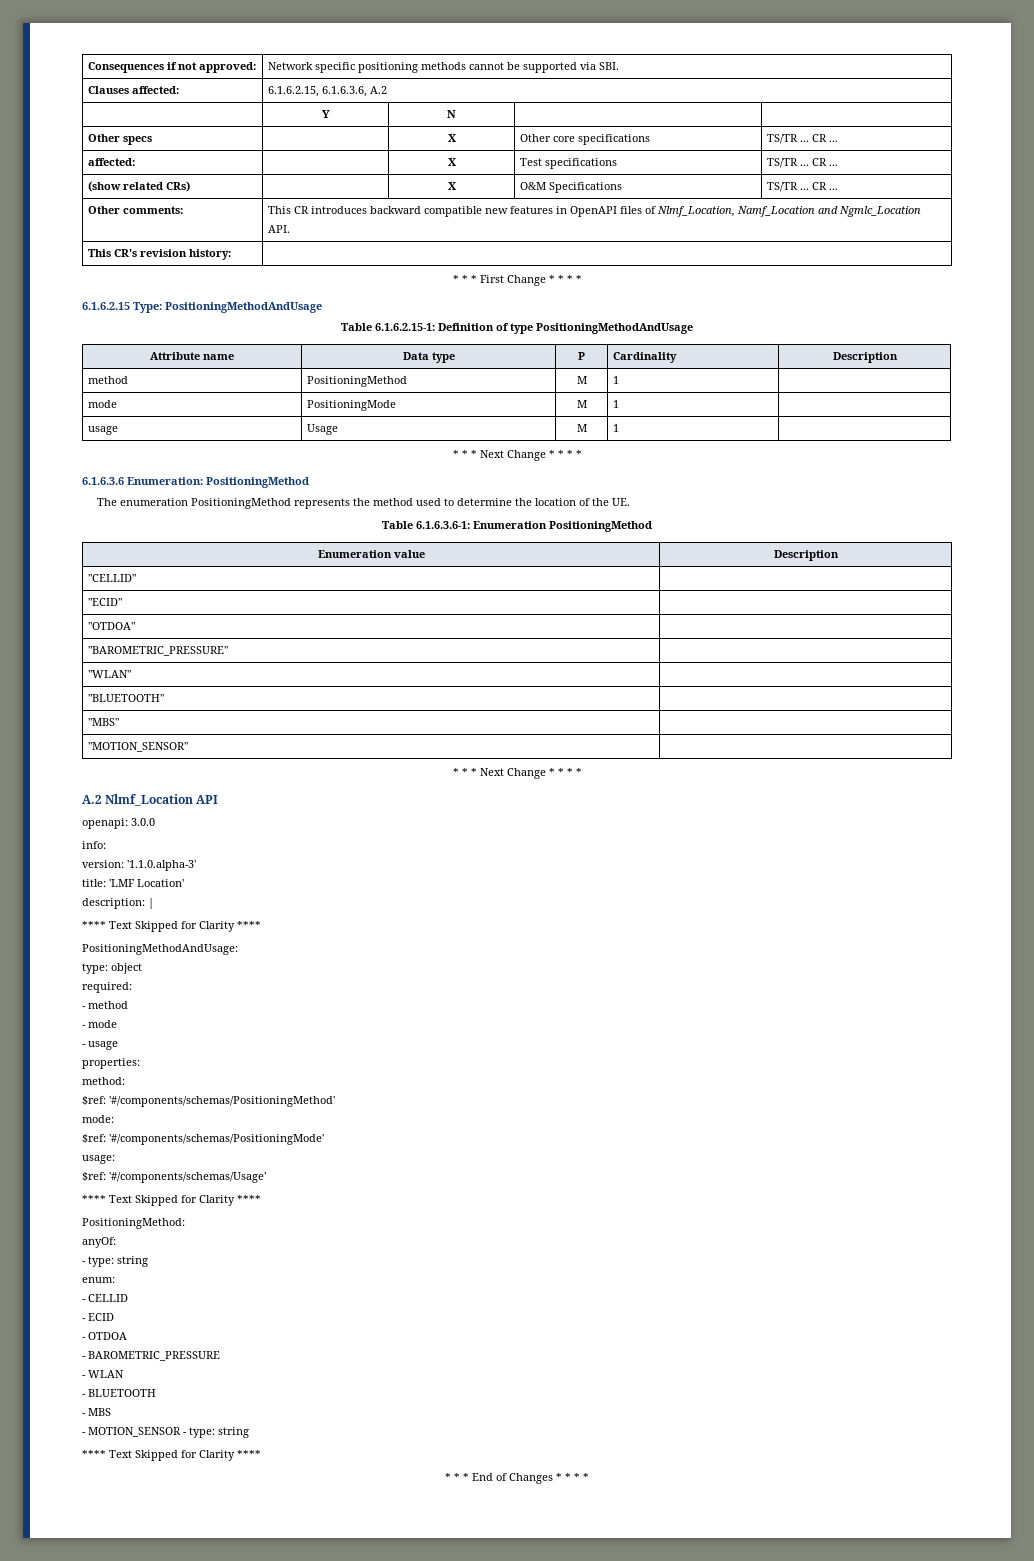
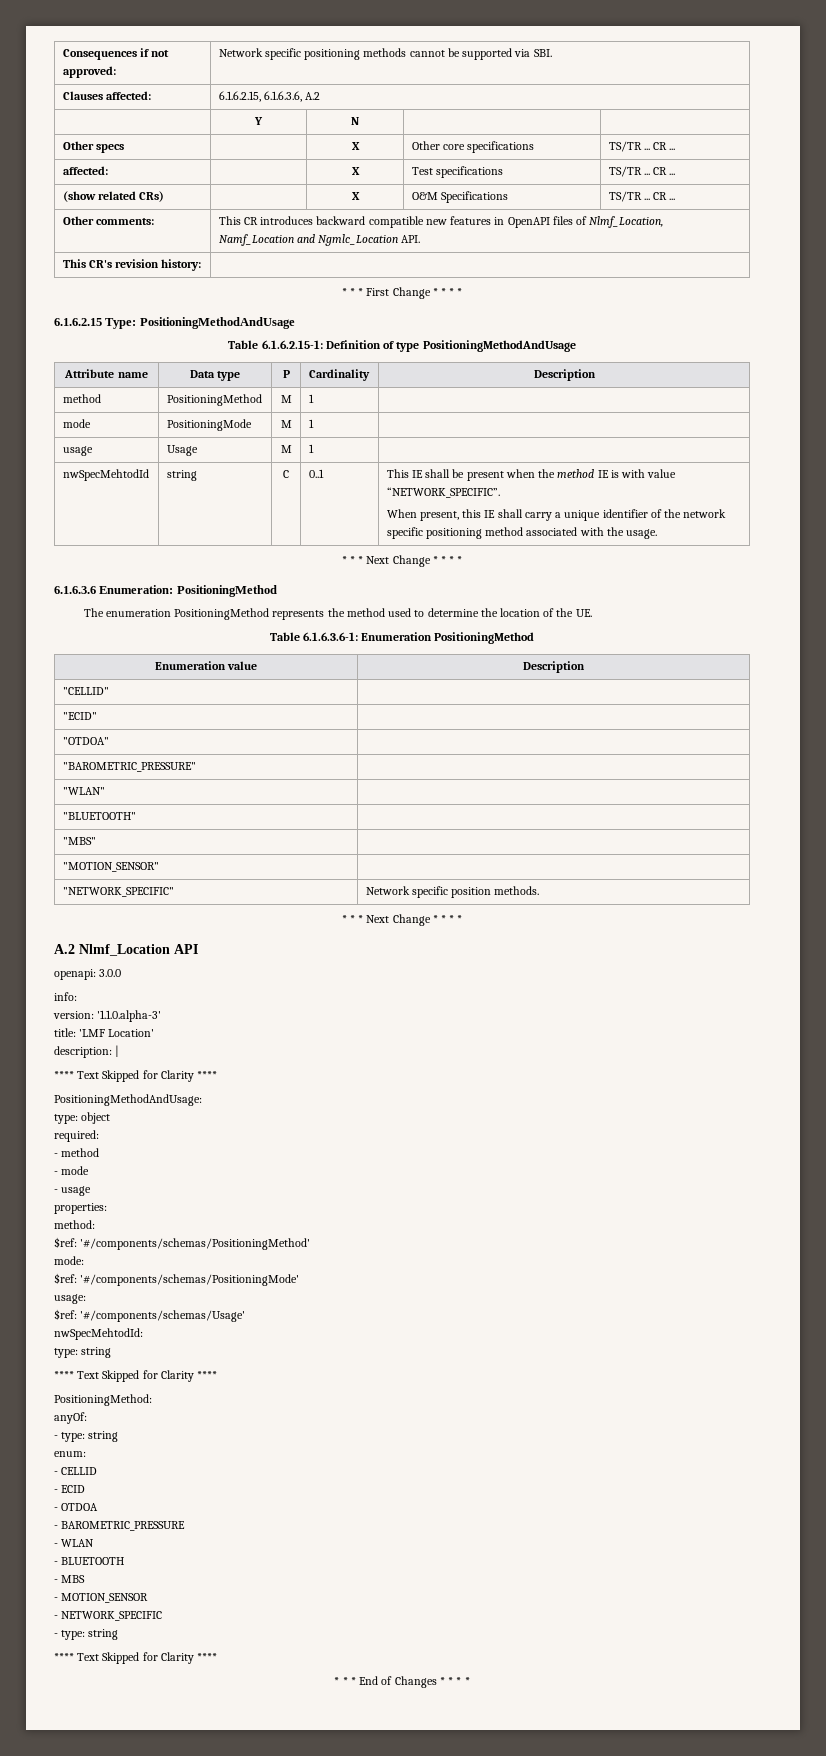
(620, 428) none -> [62,469,149,481] [166,470,197,481] [283,470,289,478] [308,469,324,478] [386,469,677,481] [386,487,500,498] [386,509,727,521] [386,527,658,539] // nwSpecMehtodId | string | C | 0..1 | This IE shall be present when the method IE is with value “NETWORK_SPECIFIC”. // When present, this IE shall carry a unique identifier of the network specific positioning method associated with the usage.
(189, 747) none -> [62,887,174,897] [365,886,540,898] // "NETWORK_SPECIFIC" | Network specific position methods.
(266, 1177) none -> [54,1328,143,1340] [54,1347,112,1358] // nwSpecMehtodId: // type: string
(181, 1432) none -> [54,1611,163,1621] // - NETWORK_SPECIFIC //

